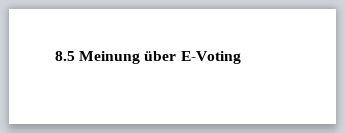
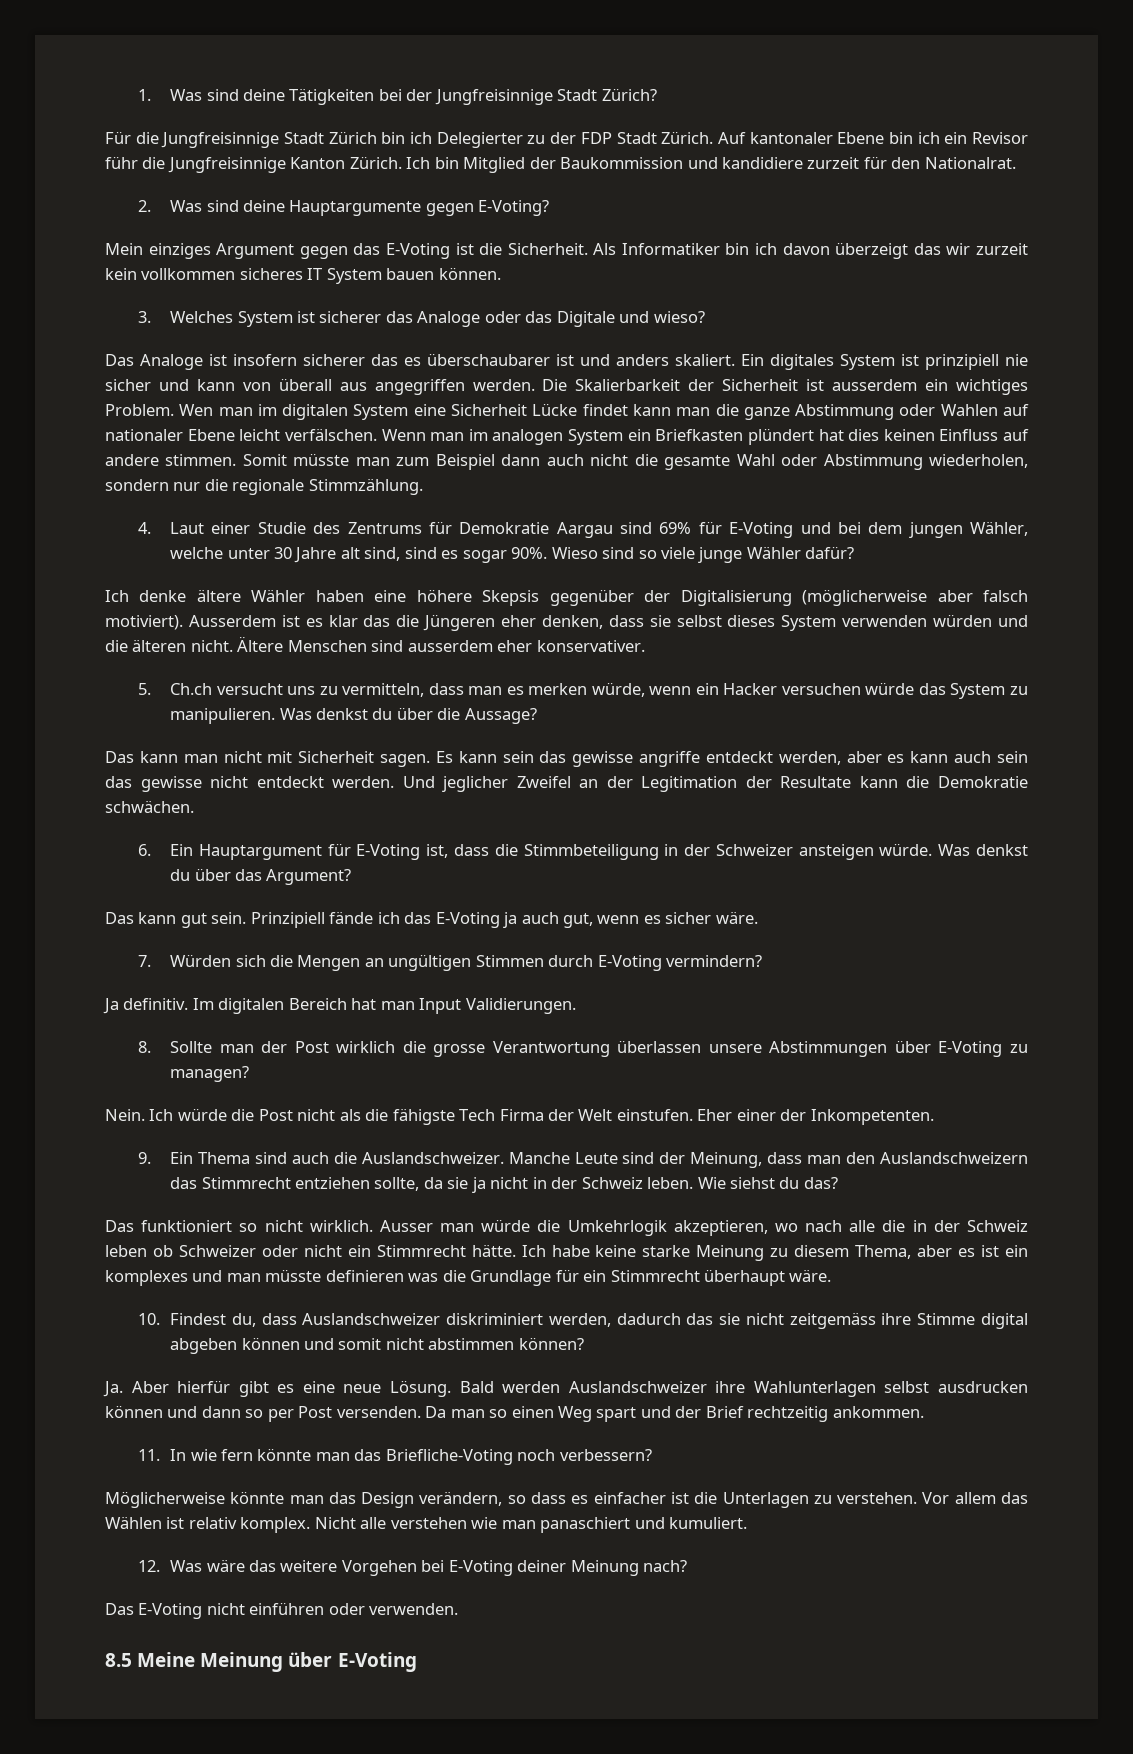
[55,51,75,61] 8.5 -> [137,88,657,105] [105,131,1029,148] [105,156,1016,173] [137,200,550,216] [105,242,1028,259] [105,267,501,284] [137,311,705,327] [105,353,1028,370] [105,378,1029,395] [105,403,1029,420] [105,428,1029,445] [105,453,1029,470] [105,478,423,495] [137,521,1028,538] [170,546,855,563] [105,589,1028,606] [105,614,1028,631] [105,636,645,652] [137,682,1028,699] [170,707,537,724] [105,751,1029,767] [105,776,1028,792] [105,800,194,813] [137,843,1029,860] [170,868,352,885] [105,911,758,928] [137,954,763,971] [103,998,576,1014] [137,1040,1028,1057] [170,1066,250,1082] [105,1108,934,1125] [137,1152,1028,1168] [170,1177,838,1193] [105,1219,1028,1236] [105,1244,1028,1261] [105,1269,832,1286] [137,1312,1029,1329] [170,1337,584,1354] [103,1380,1028,1397] [105,1405,924,1422] [137,1448,652,1465] [105,1491,1028,1508] [105,1516,748,1533] [137,1559,688,1576] [105,1602,459,1619] [105,1652,196,1667] 1. Was sind deine Tätigkeiten bei der Jungfreisinnige Stadt Zürich? // Für die Jungfreisinnige Stadt Zürich bin ich Delegierter zu der FDP Stadt Zürich. Auf kantonaler Ebene bin ich ein Revisor führ die Jungfreisinnige Kanton Zürich. Ich bin Mitglied der Baukommission und kandidiere zurzeit für den Nationalrat. // 2. Was sind deine Hauptargumente gegen E-Voting? // Mein einziges Argument gegen das E-Voting ist die Sicherheit. Als Informatiker bin ich davon überzeigt das wir zurzeit kein vollkommen sicheres IT System bauen können. // 3. Welches System ist sicherer das Analoge oder das Digitale und wieso? // Das Analoge ist insofern sicherer das es überschaubarer ist und anders skaliert. Ein digitales System ist prinzipiell nie sicher und kann von überall aus angegriffen werden. Die Skalierbarkeit der Sicherheit ist ausserdem ein wichtiges Problem. Wen man im digitalen System eine Sicherheit Lücke findet kann man die ganze Abstimmung oder Wahlen auf nationaler Ebene leicht verfälschen. Wenn man im analogen System ein Briefkasten plündert hat dies keinen Einfluss auf andere stimmen. Somit müsste man zum Beispiel dann auch nicht die gesamte Wahl oder Abstimmung wiederholen, sondern nur die regionale Stimmzählung. // 4. Laut einer Studie des Zentrums für Demokratie Aargau sind 69% für E-Voting und bei dem jungen Wähler, welche unter 30 Jahre alt sind, sind es sogar 90%. Wieso sind so viele junge Wähler dafür? // Ich denke ältere Wähler haben eine höhere Skepsis gegenüber der Digitalisierung (möglicherweise aber falsch motiviert). Ausserdem ist es klar das die Jüngeren eher denken, dass sie selbst dieses System verwenden würden und die älteren nicht. Ältere Menschen sind ausserdem eher konservativer. // 5. Ch.ch versucht uns zu vermitteln, dass man es merken würde, wenn ein Hacker versuchen würde das System zu manipulieren. Was denkst du über die Aussage? // Das kann man nicht mit Sicherheit sagen. Es kann sein das gewisse angriffe entdeckt werden, aber es kann auch sein das gewisse nicht entdeckt werden. Und jeglicher Zweifel an der Legitimation der Resultate kann die Demokratie schwächen. // 6. Ein Hauptargument für E-Voting ist, dass die Stimmbeteiligung in der Schweizer ansteigen würde. Was denkst du über das Argument? // Das kann gut sein. Prinzipiell fände ich das E-Voting ja auch gut, wenn es sicher wäre. // 7. Würden sich die Mengen an ungültigen Stimmen durch E-Voting vermindern? // Ja definitiv. Im digitalen Bereich hat man Input Validierungen. // 8. Sollte man der Post wirklich die grosse Verantwortung überlassen unsere Abstimmungen über E-Voting zu managen? // Nein. Ich würde die Post nicht als die fähigste Tech Firma der Welt einstufen. Eher einer der Inkompetenten. // 9. Ein Thema sind auch die Auslandschweizer. Manche Leute sind der Meinung, dass man den Auslandschweizern das Stimmrecht entziehen sollte, da sie ja nicht in der Schweiz leben. Wie siehst du das? // Das funktioniert so nicht wirklich. Ausser man würde die Umkehrlogik akzeptieren, wo nach alle die in der Schweiz leben ob Schweizer oder nicht ein Stimmrecht hätte. Ich habe keine starke Meinung zu diesem Thema, aber es ist ein komplexes und man müsste definieren was die Grundlage für ein Stimmrecht überhaupt wäre. // 10. Findest du, dass Auslandschweizer diskriminiert werden, dadurch das sie nicht zeitgemäss ihre Stimme digital abgeben können und somit nicht abstimmen können? // Ja. Aber hierfür gibt es eine neue Lösung. Bald werden Auslandschweizer ihre Wahlunterlagen selbst ausdrucken können und dann so per Post versenden. Da man so einen Weg spart und der Brief rechtzeitig ankommen. // 11. In wie fern könnte man das Briefliche-Voting noch verbessern? // Möglicherweise könnte man das Design verändern, so dass es einfacher ist die Unterlagen zu verstehen. Vor allem das Wählen ist relativ komplex. Nicht alle verstehen wie man panaschiert und kumuliert. // 12. Was wäre das weitere Vorgehen bei E-Voting deiner Meinung nach? // Das E-Voting nicht einführen oder verwenden. // 8.5 Meine

